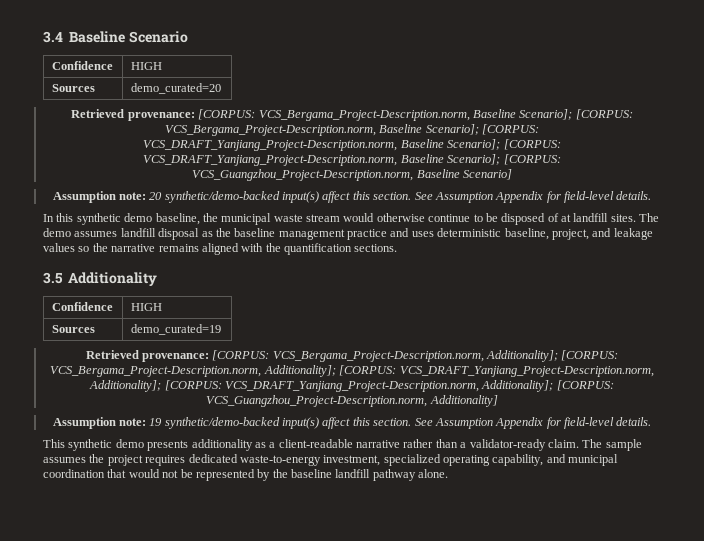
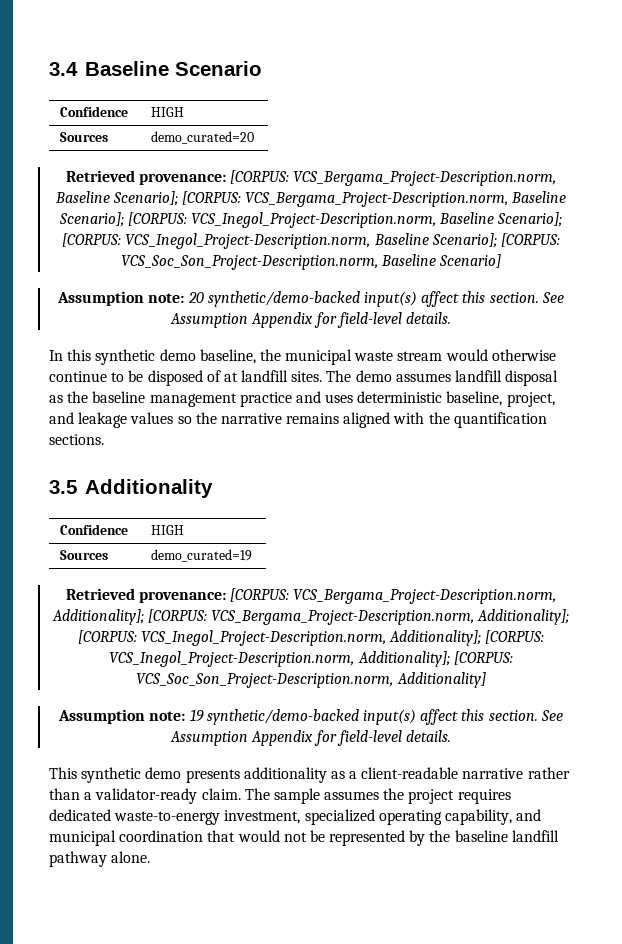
[143,139,561,151] [143,154,561,166] [192,169,414,181] VCS_DRAFT_Yanjiang_Project-Description.norm, Baseline Scenario]; [CORPUS: VCS_DRAFT_Yanjiang_Project-Description.norm, Baseline Scenario]; [CORPUS: VCS_Guangzhou_Project-Description.norm, -> [191,212,563,228] [62,233,560,249] [120,255,378,270] VCS_Inegol_Project-Description.norm, Baseline Scenario]; [CORPUS: VCS_Inegol_Project-Description.norm, Baseline Scenario]; [CORPUS: VCS_Soc_Son_Project-Description.norm,
[399,366,654,377] [89,380,614,392] [206,395,428,407] VCS_DRAFT_Yanjiang_Project-Description.norm, Additionality]; [CORPUS: VCS_DRAFT_Yanjiang_Project-Description.norm, Additionality]; [CORPUS: VCS_Guangzhou_Project-Description.norm, -> [140,630,545,646] [109,651,513,667] [136,673,394,688] VCS_Inegol_Project-Description.norm, Additionality]; [CORPUS: VCS_Inegol_Project-Description.norm, Additionality]; [CORPUS: VCS_Soc_Son_Project-Description.norm,

